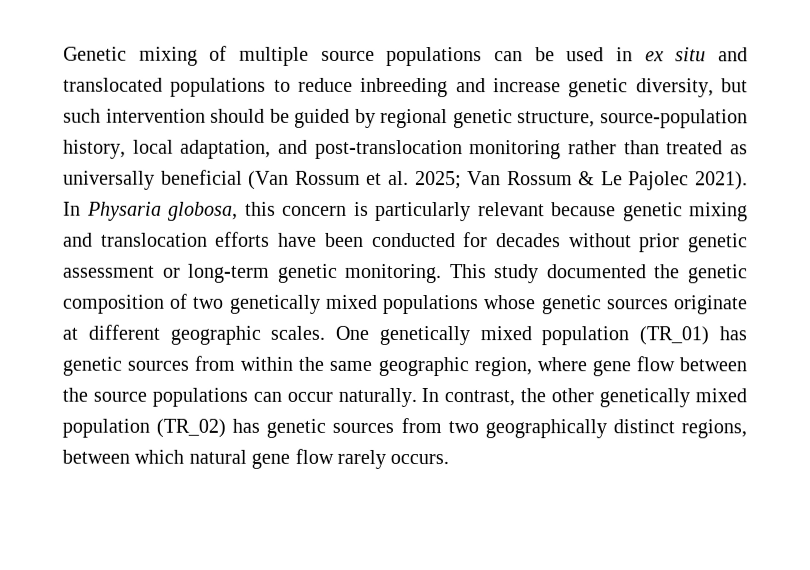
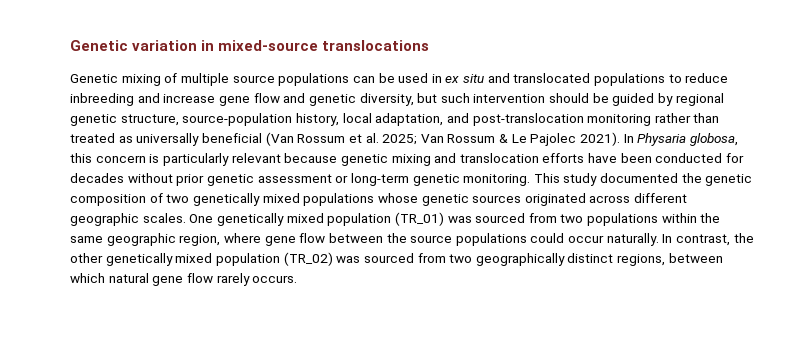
[63,46,127,61] Genetic -> [70,40,430,51] [70,74,118,83] Genetic variation in mixed-source translocations // Genetic
(561, 85) none -> [218,93,306,106] gene flow and
[672,295,747,315] [62,327,78,340] originate at -> [524,193,631,206] originated across
[719,326,747,341] [62,355,236,376] has genetic sources from -> [447,213,659,226] was sourced from two populations
[252,391,282,402] can -> [530,233,565,243] could
[232,418,395,438] has genetic sources -> [336,253,414,263] was sourced

